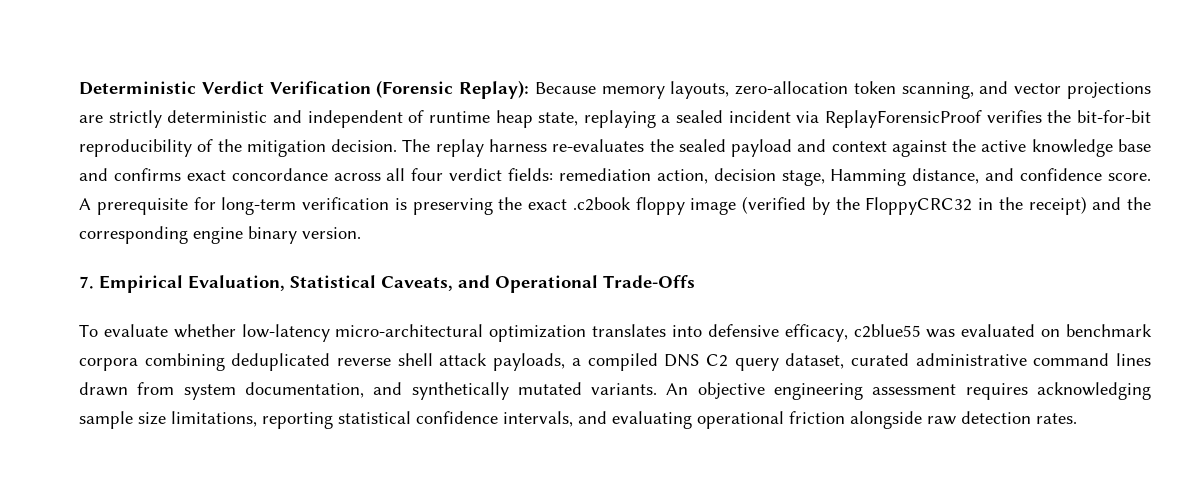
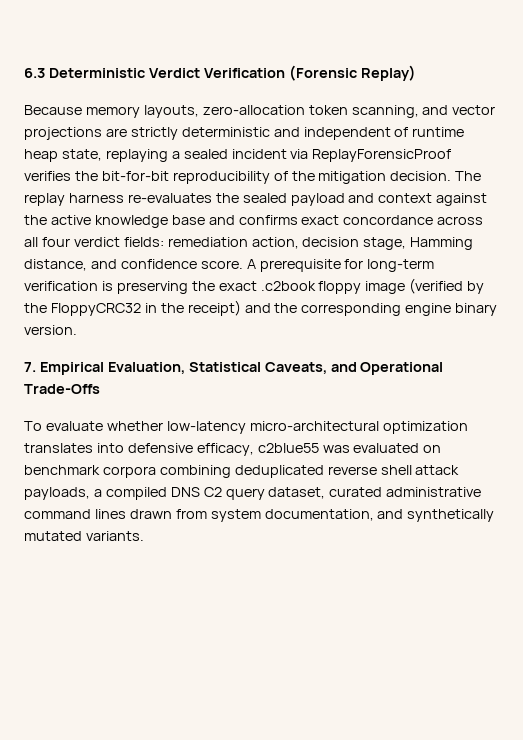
(79, 88) none -> [24,68,45,78] 6.3
[459,80,530,99] Replay): -> [360,65,416,81] Replay) //
[666,382,1151,400] [79,411,1077,429] An objective engineering assessment requires acknowledging sample size limitations, reporting statistical confidence intervals, and evaluating operational friction alongside raw detection rates. -> (144, 536) none

